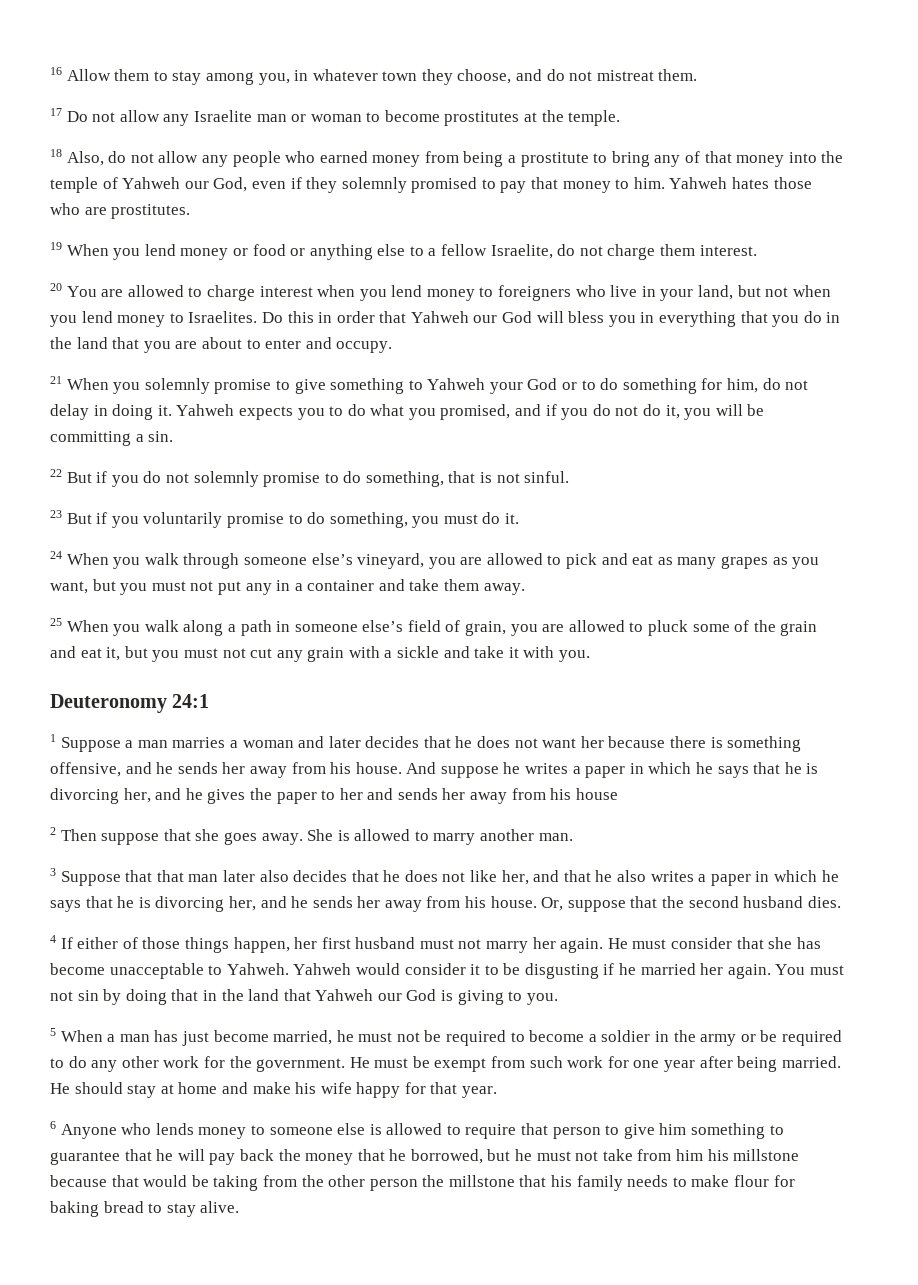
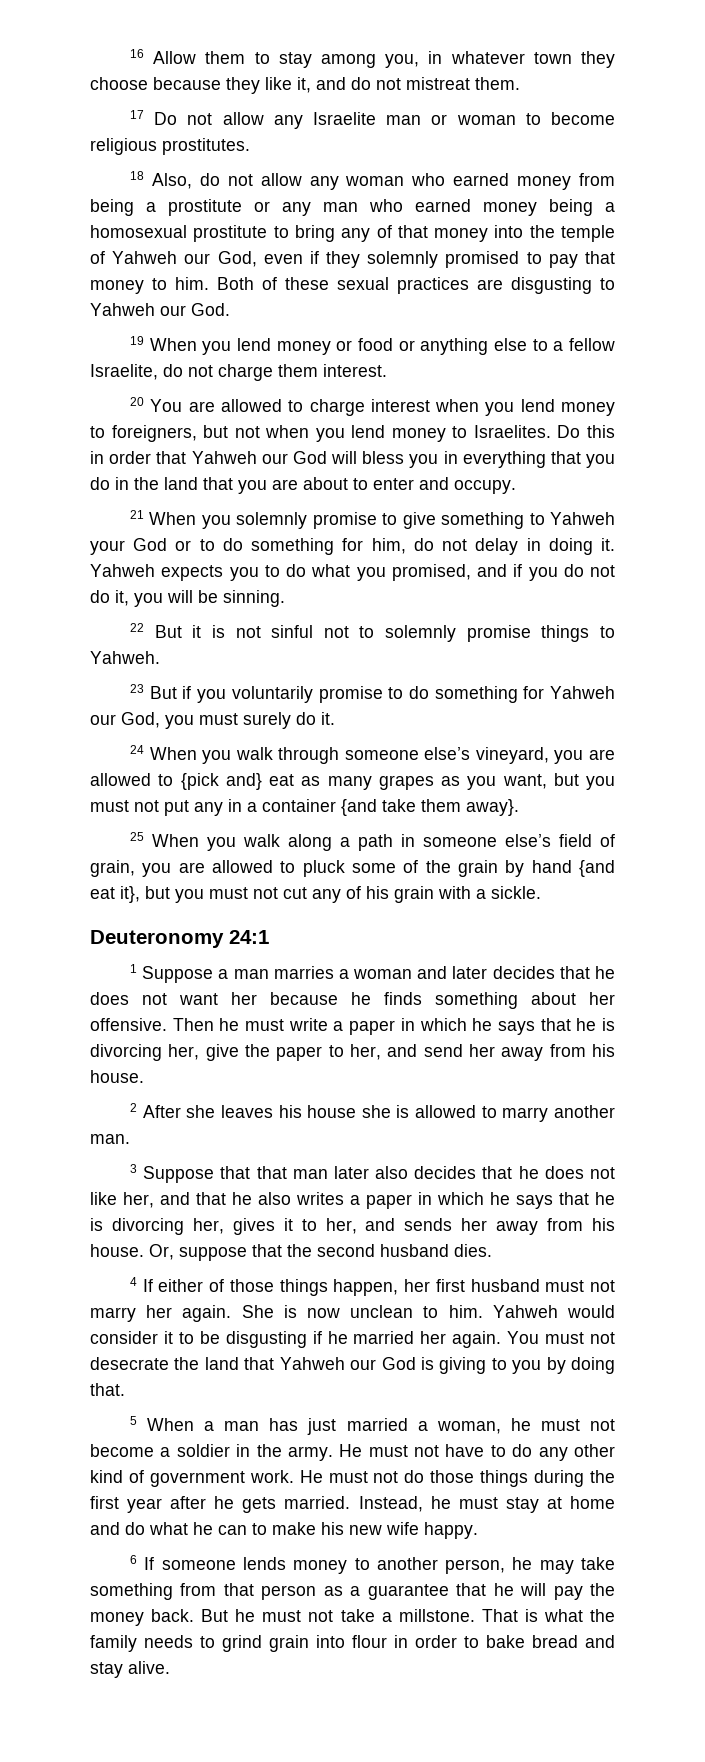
[457,69,512,84] choose, -> [90,77,311,94] choose because they like it,
[444,110,621,126] prostitutes at the temple. -> [90,138,250,155] religious prostitutes.
[232,151,281,167] people -> [345,176,405,186] woman
(589, 159) none -> [254,199,615,216] [90,225,268,242] or any man who earned money being a homosexual prostitute
[669,177,812,189] [50,203,191,219] Yahweh hates those who are prostitutes. -> [217,277,615,294] [90,303,230,316] Both of these sexual practices are disgusting to Yahweh our God.
[498,285,734,301] foreigners who live in your land, -> [111,425,197,442] foreigners,
[50,431,174,446] committing a sin. -> [223,590,285,607] sinning.
[96,471,570,487] if you do not solemnly promise to do something, that is not sinful. -> [192,625,615,642] [90,651,160,664] it is not sinful not to solemnly promise things to Yahweh.
[329,512,478,528] something, you must -> [434,686,615,703] [90,712,291,729] something for Yahweh our God, you must surely
[566,553,628,569] pick and -> [180,773,262,790] {pick and}
[378,579,405,591] and -> [341,799,377,816] {and
[483,583,525,595] away. -> [466,799,519,816] away}.
[50,646,121,661] and eat it, -> [505,860,615,877] [90,886,140,903] by hand {and eat it},
(303, 656) none -> [346,886,389,899] of his
[397,646,591,662] sickle and take it with you. -> [491,886,541,899] sickle.
[670,736,802,752] [50,762,569,778] there is something offensive, and he sends her away from his house. And suppose he writes -> [351,992,615,1009] [90,1018,328,1031] he finds something about her offensive. Then he must write
[155,788,618,804] and he gives the paper to her and sends her away from his house -> [205,1044,615,1061] [90,1070,144,1083] give the paper to her, and send her away from his house.
[60,829,334,845] Then suppose that she goes away. She -> [142,1105,391,1118] After she leaves his house she
[260,896,309,908] and he -> [232,1218,396,1235] gives it to her, and
[607,937,821,949] [50,963,289,979] He must consider that she has become unacceptable to Yahweh. -> [241,1305,483,1318] She is now unclean to him.
[77,989,217,1005] sin by doing that in -> [90,1357,169,1370] desecrate
[526,993,558,1005] you. -> [512,1357,616,1374] [90,1383,125,1396] you by doing that.
[213,1030,525,1046] become married, he must not be required to -> [346,1418,615,1434] married a woman, he must not
[700,1030,842,1046] [50,1056,841,1072] [50,1082,498,1098] army or be required to do any other work for the government. He must be exempt from such work for one year after being married. He should stay at home and make his wife happy for that year. -> [287,1444,615,1461] [90,1470,616,1487] [90,1496,615,1513] [90,1522,478,1539] army. He must not have to do any other kind of government work. He must not do those things during the first year after he gets married. Instead, he must stay at home and do what he can to make his new wife happy.
[60,1123,152,1139] Anyone who -> [144,1557,236,1570] If someone
[269,1123,784,1139] someone else is allowed to require that person to give him something to -> [376,1557,615,1574] [90,1583,361,1600] another person, he may take something from that person as a
[239,1149,274,1161] back -> (583, 1593) none
[357,1149,800,1164] [50,1175,795,1191] [50,1201,163,1217] that he borrowed, but he must not take from him his millstone because that would be taking from the other person the millstone that his family needs to make flour for baking bread to -> [151,1609,615,1622] [90,1635,615,1652] back. But he must not take a millstone. That is what the family needs to grind grain into flour in order to bake bread and

